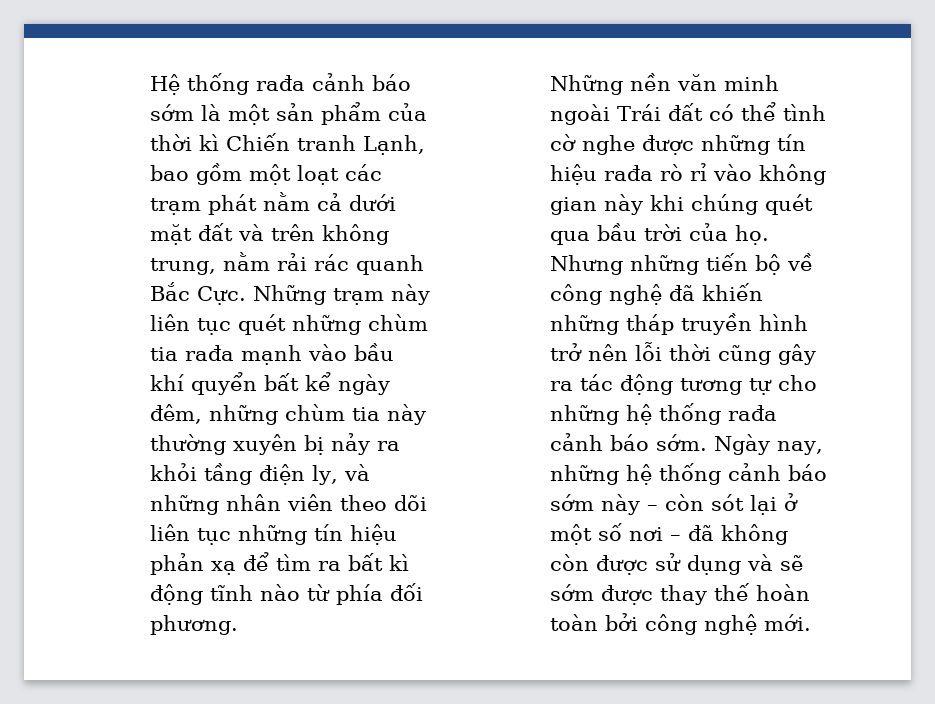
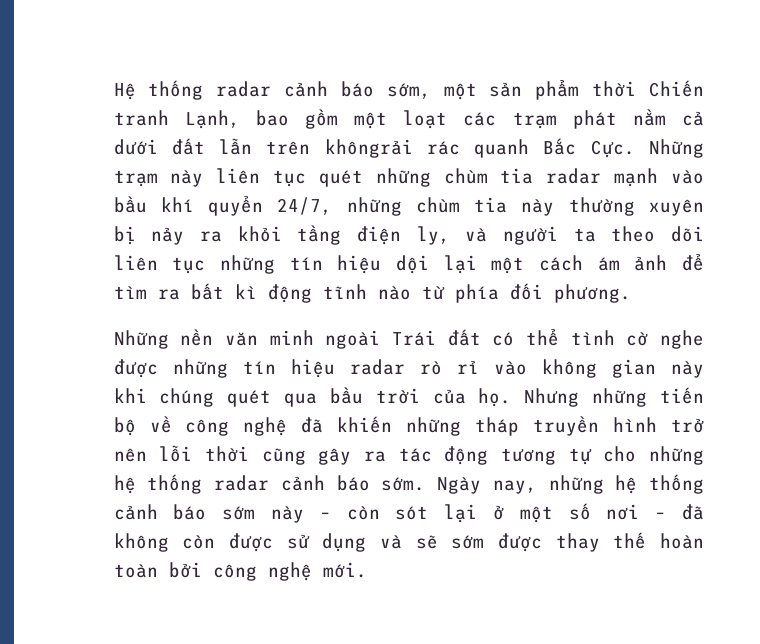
[255,73,411,91] [149,104,221,121] rađa cảnh báo sớm là -> [216,81,431,99] radar cảnh báo sớm,
[387,103,427,121] [149,134,219,151] của thời kì -> [592,81,637,97] thời
[149,223,389,245] [149,252,307,275] mặt đất và trên không trung, nằm rải -> [171,138,413,158] đất lẫn trên khôngrải
[184,345,234,361] rađa -> [546,168,602,184] radar
[263,372,390,395] [149,404,202,424] bất kể ngày đêm, -> [277,197,333,215] 24/7,
[149,494,333,515] những nhân viên -> [502,226,596,245] người ta
[149,553,236,575] phản xạ -> [395,255,668,274] dội lại một cách ám ảnh
[603,165,653,181] rađa -> [349,359,405,375] radar
[727,405,777,421] rađa -> [214,475,270,491] radar

